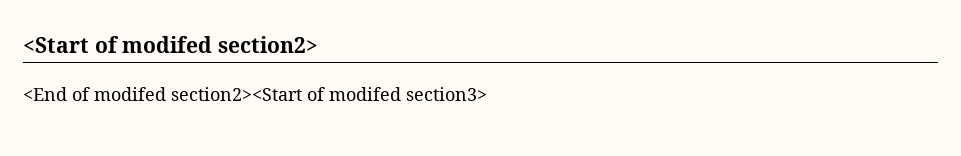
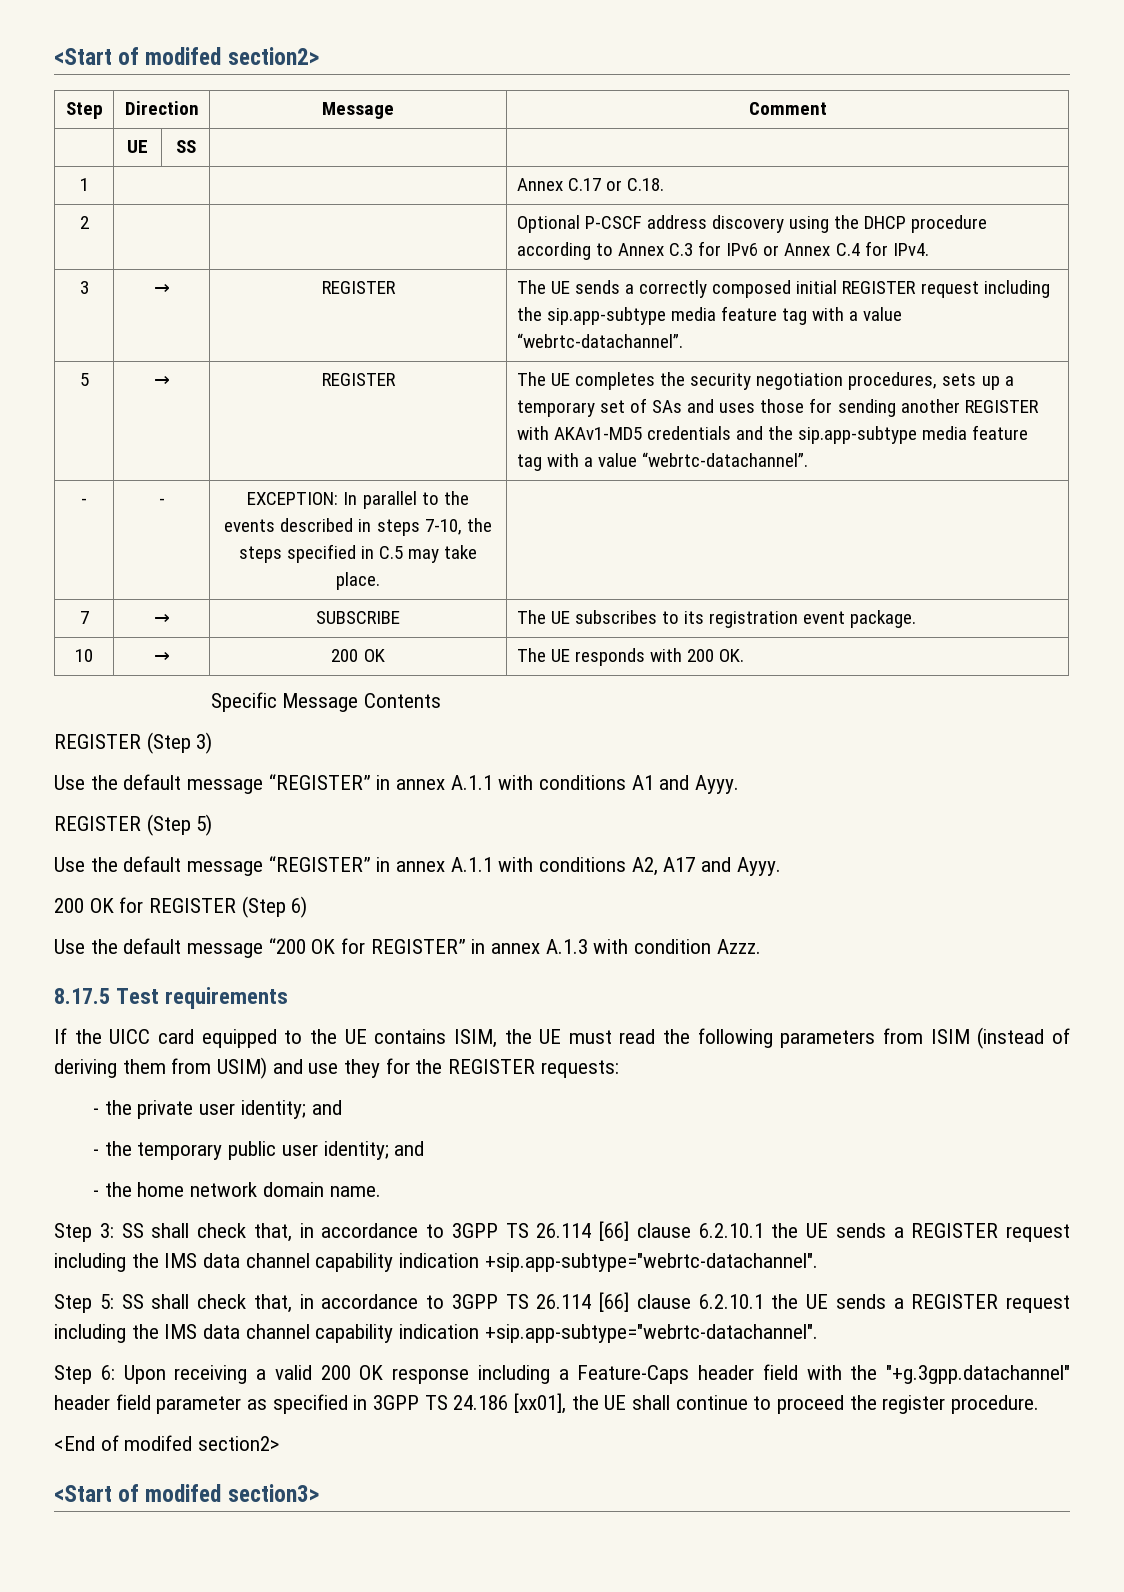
(319, 44) none -> [65,102,103,119] [124,101,199,115] [322,102,395,119] [748,102,827,115] [127,140,148,153] [175,140,196,153] [79,178,89,191] [516,178,664,191] [79,216,89,229] [516,215,988,233] [516,241,929,260] [79,281,89,294] [153,284,170,294] [321,281,396,294] [516,280,1050,298] [516,306,903,325] [516,333,683,348] [79,373,89,386] [153,376,170,386] [321,373,396,386] [516,372,1014,390] [516,398,1039,417] [516,425,1029,444] [516,452,809,471] [81,498,87,505] [158,498,165,505] [247,491,469,509] [224,518,492,536] [238,544,478,563] [336,572,381,590] [79,611,89,624] [153,614,170,624] [316,611,400,624] [516,610,917,628] [75,649,93,662] [153,652,170,662] [331,649,385,662] [516,648,745,666] [210,692,441,712] [54,732,213,754] [54,774,740,794] [54,814,213,836] [54,856,781,876] [54,896,308,918] [54,938,761,958] [54,987,288,1009] [54,1027,1070,1049] [54,1057,619,1079] [93,1100,342,1119] [93,1141,425,1160] [93,1182,381,1197] [54,1221,1070,1242] [54,1253,818,1272] [54,1292,1070,1313] [54,1324,818,1343] [54,1364,1070,1384] [54,1393,1040,1414] // Step | Direction | Message | Comment // | UE | SS | | // 1 | | | Annex C.17 or C.18. // 2 | | | Optional P-CSCF address discovery using the DHCP procedure according to Annex C.3 for IPv6 or Annex C.4 for IPv4. // 3 | → | REGISTER | The UE sends a correctly composed initial REGISTER request including the sip.app-subtype media feature tag with a value “webrtc-datachannel”. // 5 | → | REGISTER | The UE completes the security negotiation procedures, sets up a temporary set of SAs and uses those for sending another REGISTER with AKAv1-MD5 credentials and the sip.app-subtype media feature tag with a value “webrtc-datachannel”. // - | - | EXCEPTION: In parallel to the events described in steps 7-10, the steps specified in C.5 may take place. | // 7 | → | SUBSCRIBE | The UE subscribes to its registration event package. // 10 | → | 200 OK | The UE responds with 200 OK. // Specific Message Contents // REGISTER (Step 3) // Use the default message “REGISTER” in annex A.1.1 with conditions A1 and Ayyy. // REGISTER (Step 5) // Use the default message “REGISTER” in annex A.1.1 with conditions A2, A17 and Ayyy. // 200 OK for REGISTER (Step 6) // Use the default message “200 OK for REGISTER” in annex A.1.3 with condition Azzz. // 8.17.5 Test requirements // If the UICC card equipped to the UE contains ISIM, the UE must read the following parameters from ISIM (instead of deriving them from USIM) and use they for the REGISTER requests: // - the private user identity; and // - the temporary public user identity; and // - the home network domain name. // Step 3: SS shall check that, in accordance to 3GPP TS 26.114 [66] clause 6.2.10.1 the UE sends a REGISTER request including the IMS data channel capability indication +sip.app-subtype="webrtc-datachannel". // Step 5: SS shall check that, in accordance to 3GPP TS 26.114 [66] clause 6.2.10.1 the UE sends a REGISTER request including the IMS data channel capability indication +sip.app-subtype="webrtc-datachannel". // Step 6: Upon receiving a valid 200 OK response including a Feature-Caps header field with the "+g.3gpp.datachannel" header field parameter as specified in 3GPP TS 24.186 [xx01], the UE shall continue to proceed the register procedure.
[171,87,302,101] section2><Start -> [198,1436,280,1451] [54,1485,112,1502] section2> // <Start

